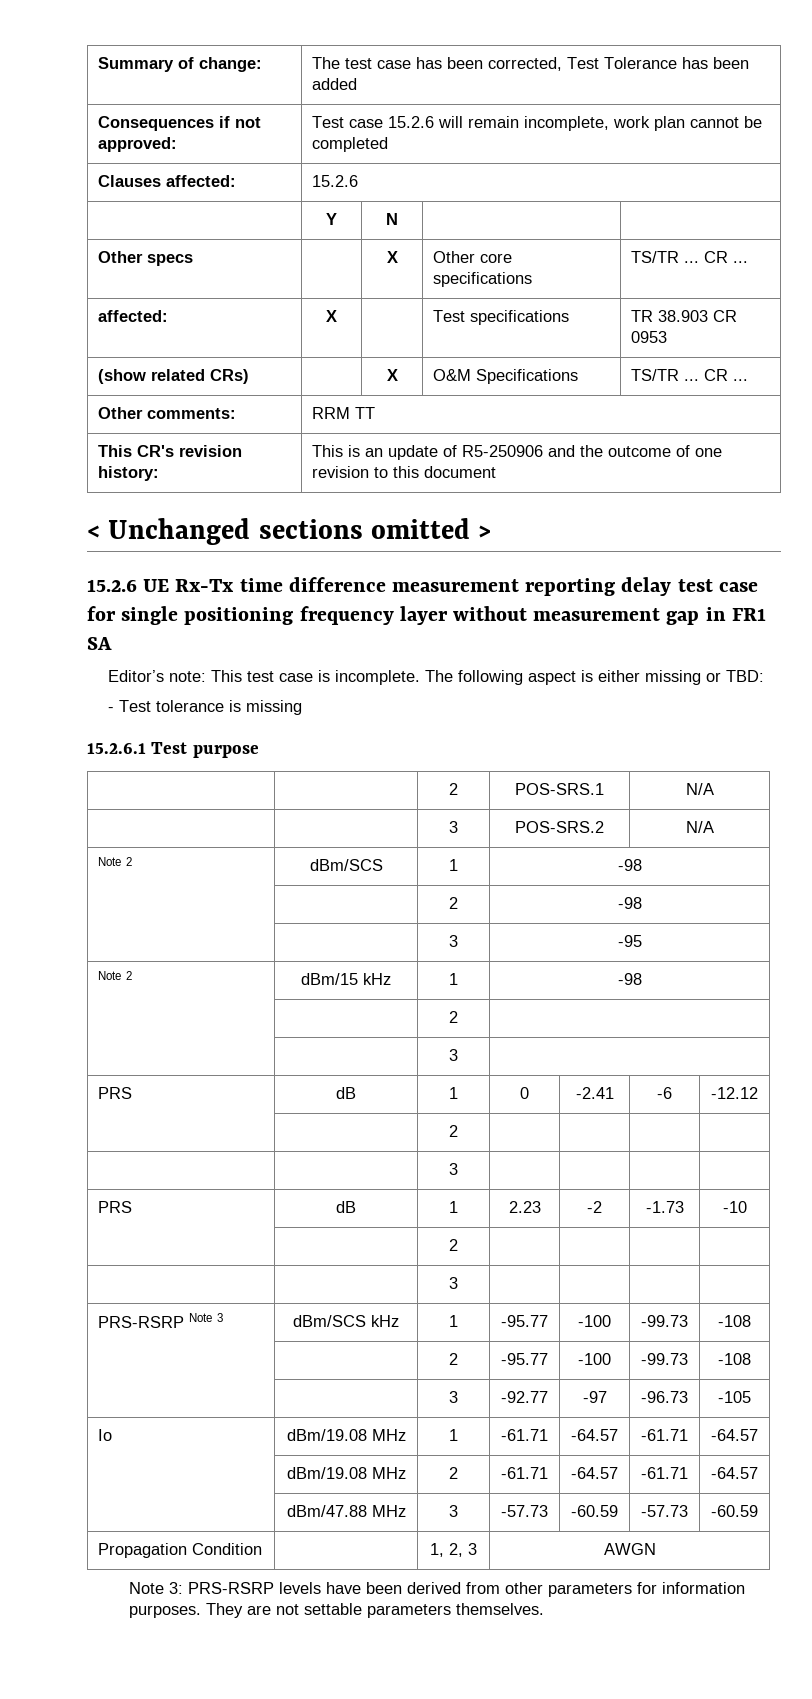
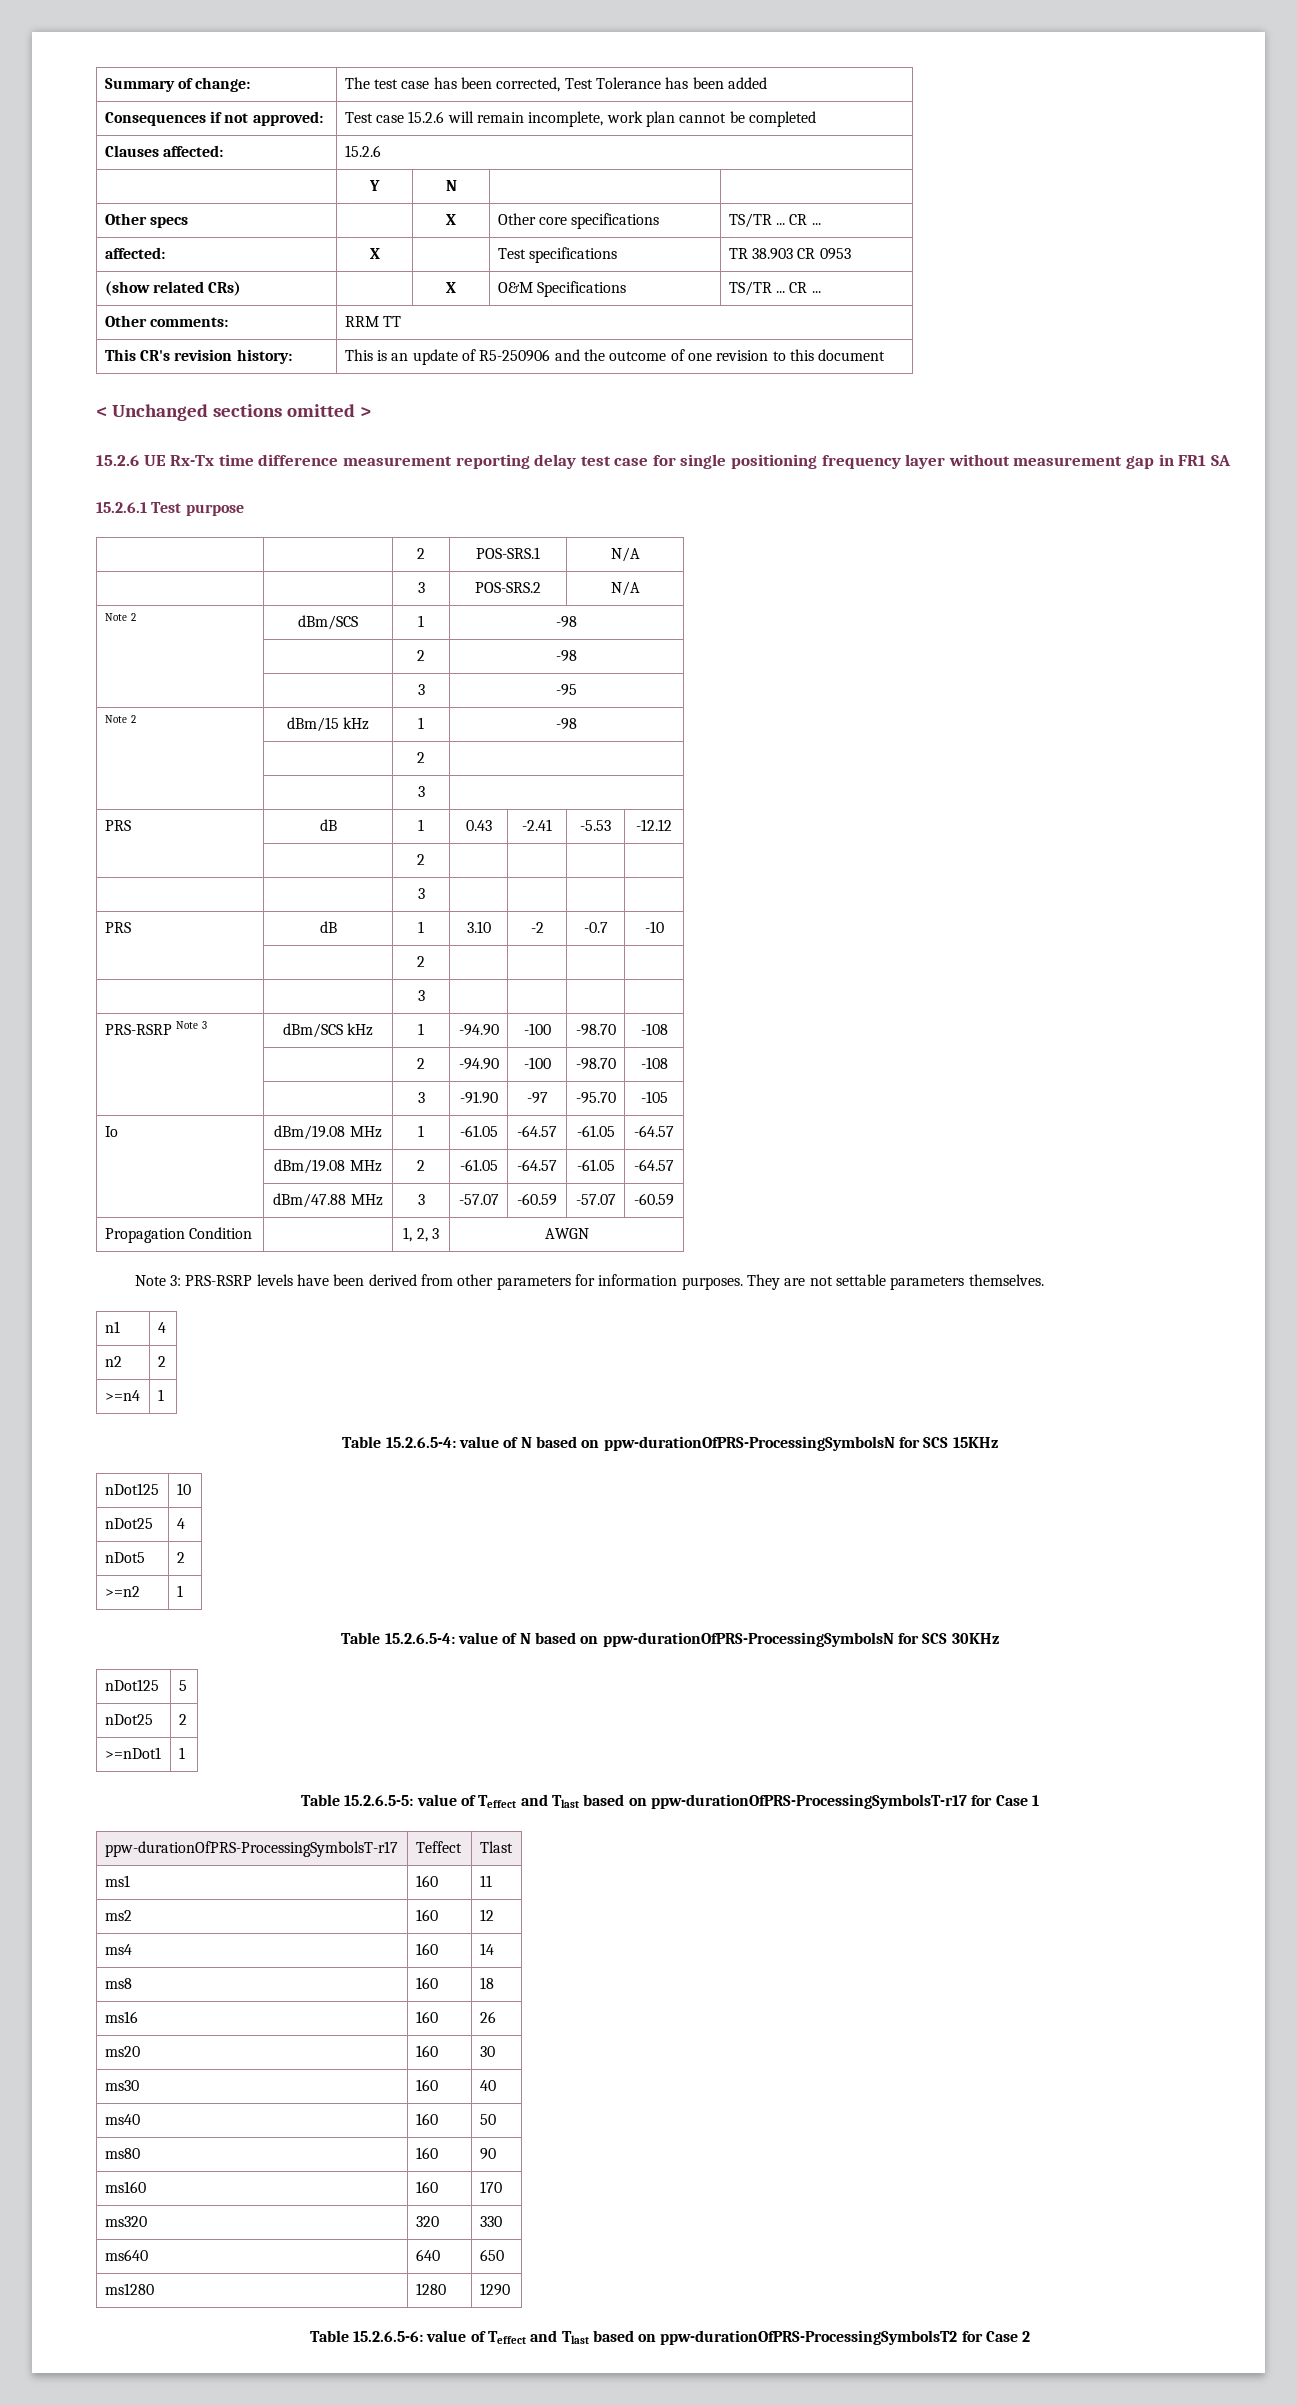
[107,670,764,685] [107,700,302,715] // Editor’s note: This test case is incomplete. The following aspect is either missing or TBD: // - Test tolerance is missing -> (1231, 460) none
[520,1087,529,1099] 0 -> [465,820,492,831] 0.43
[657,1087,672,1099] -6 -> [580,820,611,831] -5.53
[508,1201,541,1213] 2.23 -> [466,921,491,933] 3.10
[645,1201,684,1213] -1.73 -> [583,922,608,933] -0.7
[501,1315,548,1327] [578,1315,611,1327] [641,1315,688,1327] -95.77 | -100 | -99.73 -> [458,1024,499,1036] [523,1023,551,1035] [575,1024,616,1036] -94.90 | -100 | -98.70
[501,1353,548,1365] [578,1353,611,1365] [641,1353,688,1365] -95.77 | -100 | -99.73 -> [458,1058,499,1070] [523,1057,551,1069] [575,1058,616,1070] -94.90 | -100 | -98.70
[501,1391,548,1403] -92.77 -> [459,1091,498,1104] -91.90
[641,1391,688,1403] -96.73 -> [575,1092,616,1104] -95.70
[501,1429,548,1441] [571,1429,618,1441] [641,1429,688,1441] -61.71 | -64.57 | -61.71 -> [459,1125,498,1137] [517,1125,557,1137] [576,1125,615,1137] -61.05 | -64.57 | -61.05
[501,1467,548,1479] [571,1467,618,1479] [641,1467,688,1479] -61.71 | -64.57 | -61.71 -> [459,1159,498,1171] [517,1159,557,1171] [576,1159,615,1171] -61.05 | -64.57 | -61.05
[501,1505,548,1517] -57.73 -> [458,1194,499,1205] -57.07
[641,1505,688,1517] -57.73 -> [575,1194,616,1205] -57.07
(544, 1609) none -> [104,1321,120,1333] [157,1322,166,1333] [104,1356,122,1367] [157,1356,166,1367] [104,1390,140,1401] [157,1389,164,1401] [342,1436,998,1451] [104,1483,159,1495] [176,1483,191,1495] [104,1518,153,1529] [176,1518,185,1529] [104,1552,145,1563] [176,1552,185,1563] [104,1586,140,1597] [176,1585,183,1597] [341,1632,999,1647] [104,1679,159,1691] [178,1680,187,1691] [104,1714,153,1725] [178,1714,187,1725] [104,1747,161,1759] [178,1747,185,1759] [301,1794,1039,1809] [104,1841,398,1857] [415,1841,462,1853] [479,1841,513,1853] [104,1875,130,1887] [415,1875,438,1887] [479,1875,492,1887] [104,1910,132,1921] [415,1909,438,1921] [479,1909,494,1921] [104,1944,132,1955] [415,1943,438,1955] [479,1943,494,1955] [104,1978,132,1989] [415,1977,438,1989] [479,1977,494,1989] [104,2011,138,2023] [415,2011,438,2023] [479,2011,496,2023] [104,2046,140,2057] [415,2045,438,2057] [479,2046,495,2057] [104,2080,139,2091] [415,2079,438,2091] [479,2080,496,2091] [104,2114,140,2125] [415,2113,438,2125] [479,2114,496,2125] [104,2148,140,2159] [415,2147,438,2159] [479,2148,496,2160] [104,2181,146,2193] [415,2181,438,2193] [479,2181,502,2193] [104,2216,147,2227] [415,2216,439,2227] [479,2216,502,2227] [104,2249,148,2261] [415,2249,440,2261] [479,2249,504,2261] [104,2283,154,2295] [415,2283,446,2295] [479,2283,510,2296] [309,2330,1031,2345] // n1 | 4 // n2 | 2 // >=n4 | 1 // Table 15.2.6.5-4: value of N based on ppw-durationOfPRS-ProcessingSymbolsN for SCS 15KHz // nDot125 | 10 // nDot25 | 4 // nDot5 | 2 // >=n2 | 1 // Table 15.2.6.5-4: value of N based on ppw-durationOfPRS-ProcessingSymbolsN for SCS 30KHz // nDot125 | 5 // nDot25 | 2 // >=nDot1 | 1 // Table 15.2.6.5-5: value of Teffect and Tlast based on ppw-durationOfPRS-ProcessingSymbolsT-r17 for Case 1 // ppw-durationOfPRS-ProcessingSymbolsT-r17 | Teffect | Tlast // ms1 | 160 | 11 // ms2 | 160 | 12 // ms4 | 160 | 14 // ms8 | 160 | 18 // ms16 | 160 | 26 // ms20 | 160 | 30 // ms30 | 160 | 40 // ms40 | 160 | 50 // ms80 | 160 | 90 // ms160 | 160 | 170 // ms320 | 320 | 330 // ms640 | 640 | 650 // ms1280 | 1280 | 1290 // Table 15.2.6.5-6: value of Teffect and Tlast based on ppw-durationOfPRS-ProcessingSymbolsT2 for Case 2

